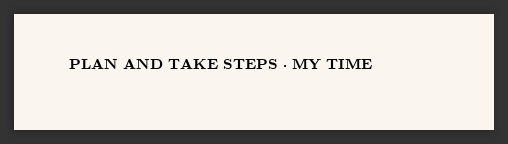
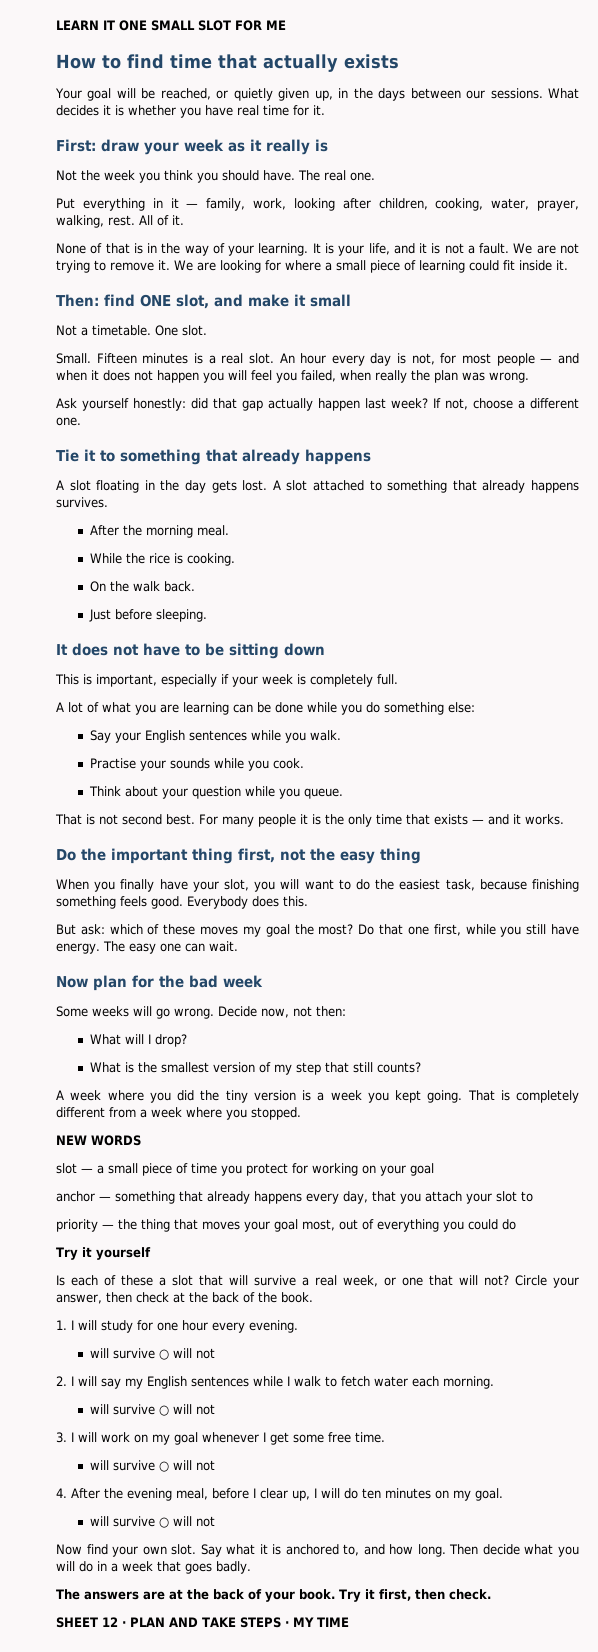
(69, 63) none -> [56,20,286,31] [56,54,399,72] [55,88,579,101] [56,105,325,118] [56,139,328,155] [56,170,375,183] [56,198,579,211] [56,215,184,228] [56,243,579,256] [56,260,568,273] [56,294,351,309] [56,325,207,336] [56,353,579,366] [56,370,529,383] [56,398,579,411] [56,417,81,426] [56,449,371,465] [56,480,580,493] [56,497,108,508] [89,525,229,538] [89,553,235,566] [89,581,195,592] [88,609,207,622] [56,643,325,659] [55,674,398,687] [56,702,475,715] [89,730,341,743] [89,758,304,771] [88,786,343,799] [55,814,564,827] [56,848,421,864] [56,879,579,892] [56,896,308,909] [56,924,579,937] [56,941,238,954] [56,975,263,991] [56,1006,346,1019] [89,1034,187,1047] [89,1062,421,1075] [56,1090,579,1103] [56,1107,301,1120] [56,1135,141,1146] [56,1163,434,1176] [56,1191,533,1204] [56,1219,516,1232] [56,1247,151,1260] [56,1275,579,1288] [56,1292,313,1304] [56,1320,298,1333] [89,1348,215,1360] [56,1376,494,1389] [89,1404,215,1416] [56,1432,385,1445] [89,1460,215,1472] [56,1488,503,1501] [89,1516,215,1528] [56,1544,579,1557] [56,1561,251,1574] [56,1589,491,1602] [56,1617,126,1628] LEARN IT ONE SMALL SLOT FOR ME // How to find time that actually exists // Your goal will be reached, or quietly given up, in the days between our sessions. What decides it is whether you have real time for it. // First: draw your week as it really is // Not the week you think you should have. The real one. // Put everything in it — family, work, looking after children, cooking, water, prayer, walking, rest. All of it. // None of that is in the way of your learning. It is your life, and it is not a fault. We are not trying to remove it. We are looking for where a small piece of learning could fit inside it. // Then: find ONE slot, and make it small // Not a timetable. One slot. // Small. Fifteen minutes is a real slot. An hour every day is not, for most people — and when it does not happen you will feel you failed, when really the plan was wrong. // Ask yourself honestly: did that gap actually happen last week? If not, choose a different one. // Tie it to something that already happens // A slot floating in the day gets lost. A slot attached to something that already happens survives. // After the morning meal. // While the rice is cooking. // On the walk back. // Just before sleeping. // It does not have to be sitting down // This is important, especially if your week is completely full. // A lot of what you are learning can be done while you do something else: // Say your English sentences while you walk. // Practise your sounds while you cook. // Think about your question while you queue. // That is not second best. For many people it is the only time that exists — and it works. // Do the important thing first, not the easy thing // When you finally have your slot, you will want to do the easiest task, because finishing something feels good. Everybody does this. // But ask: which of these moves my goal the most? Do that one first, while you still have energy. The easy one can wait. // Now plan for the bad week // Some weeks will go wrong. Decide now, not then: // What will I drop? // What is the smallest version of my step that still counts? // A week where you did the tiny version is a week you kept going. That is completely different from a week where you stopped. // NEW WORDS // slot — a small piece of time you protect for working on your goal // anchor — something that already happens every day, that you attach your slot to // priority — the thing that moves your goal most, out of everything you could do // Try it yourself // Is each of these a slot that will survive a real week, or one that will not? Circle your answer, then check at the back of the book. // 1. I will study for one hour every evening. // will survive ○ will not // 2. I will say my English sentences while I walk to fetch water each morning. // will survive ○ will not // 3. I will work on my goal whenever I get some free time. // will survive ○ will not // 4. After the evening meal, before I clear up, I will do ten minutes on my goal. // will survive ○ will not // Now find your own slot. Say what it is anchored to, and how long. Then decide what you will do in a week that goes badly. // The answers are at the back of your book. Try it first, then check. // SHEET 12 ·

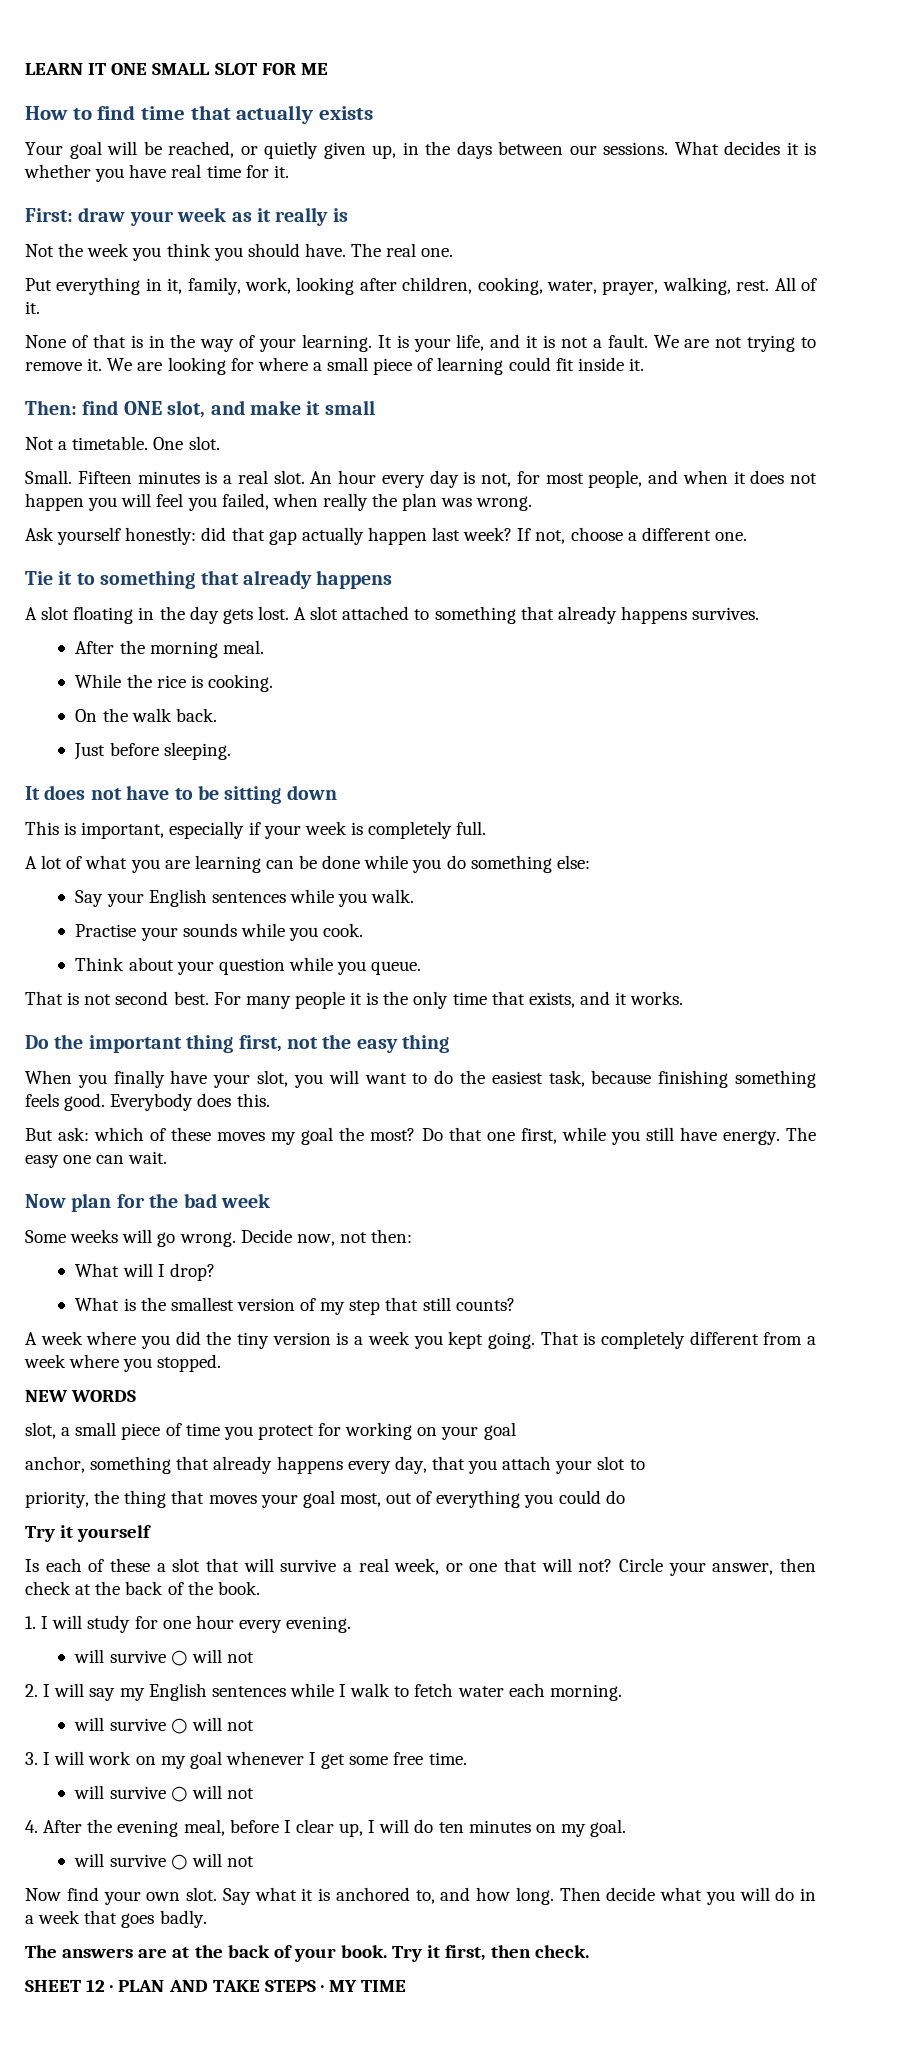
[170,198,199,208] it — -> [167,278,183,294] it,
[496,353,553,366] people — -> [588,470,643,488] people,
[434,814,484,825] exists — -> [528,992,575,1008] exists,
[56,1163,93,1174] slot — -> [25,1422,56,1439] slot,
[56,1191,111,1202] anchor — -> [25,1456,85,1473] anchor,
[56,1219,114,1232] priority — -> [25,1491,89,1508] priority,

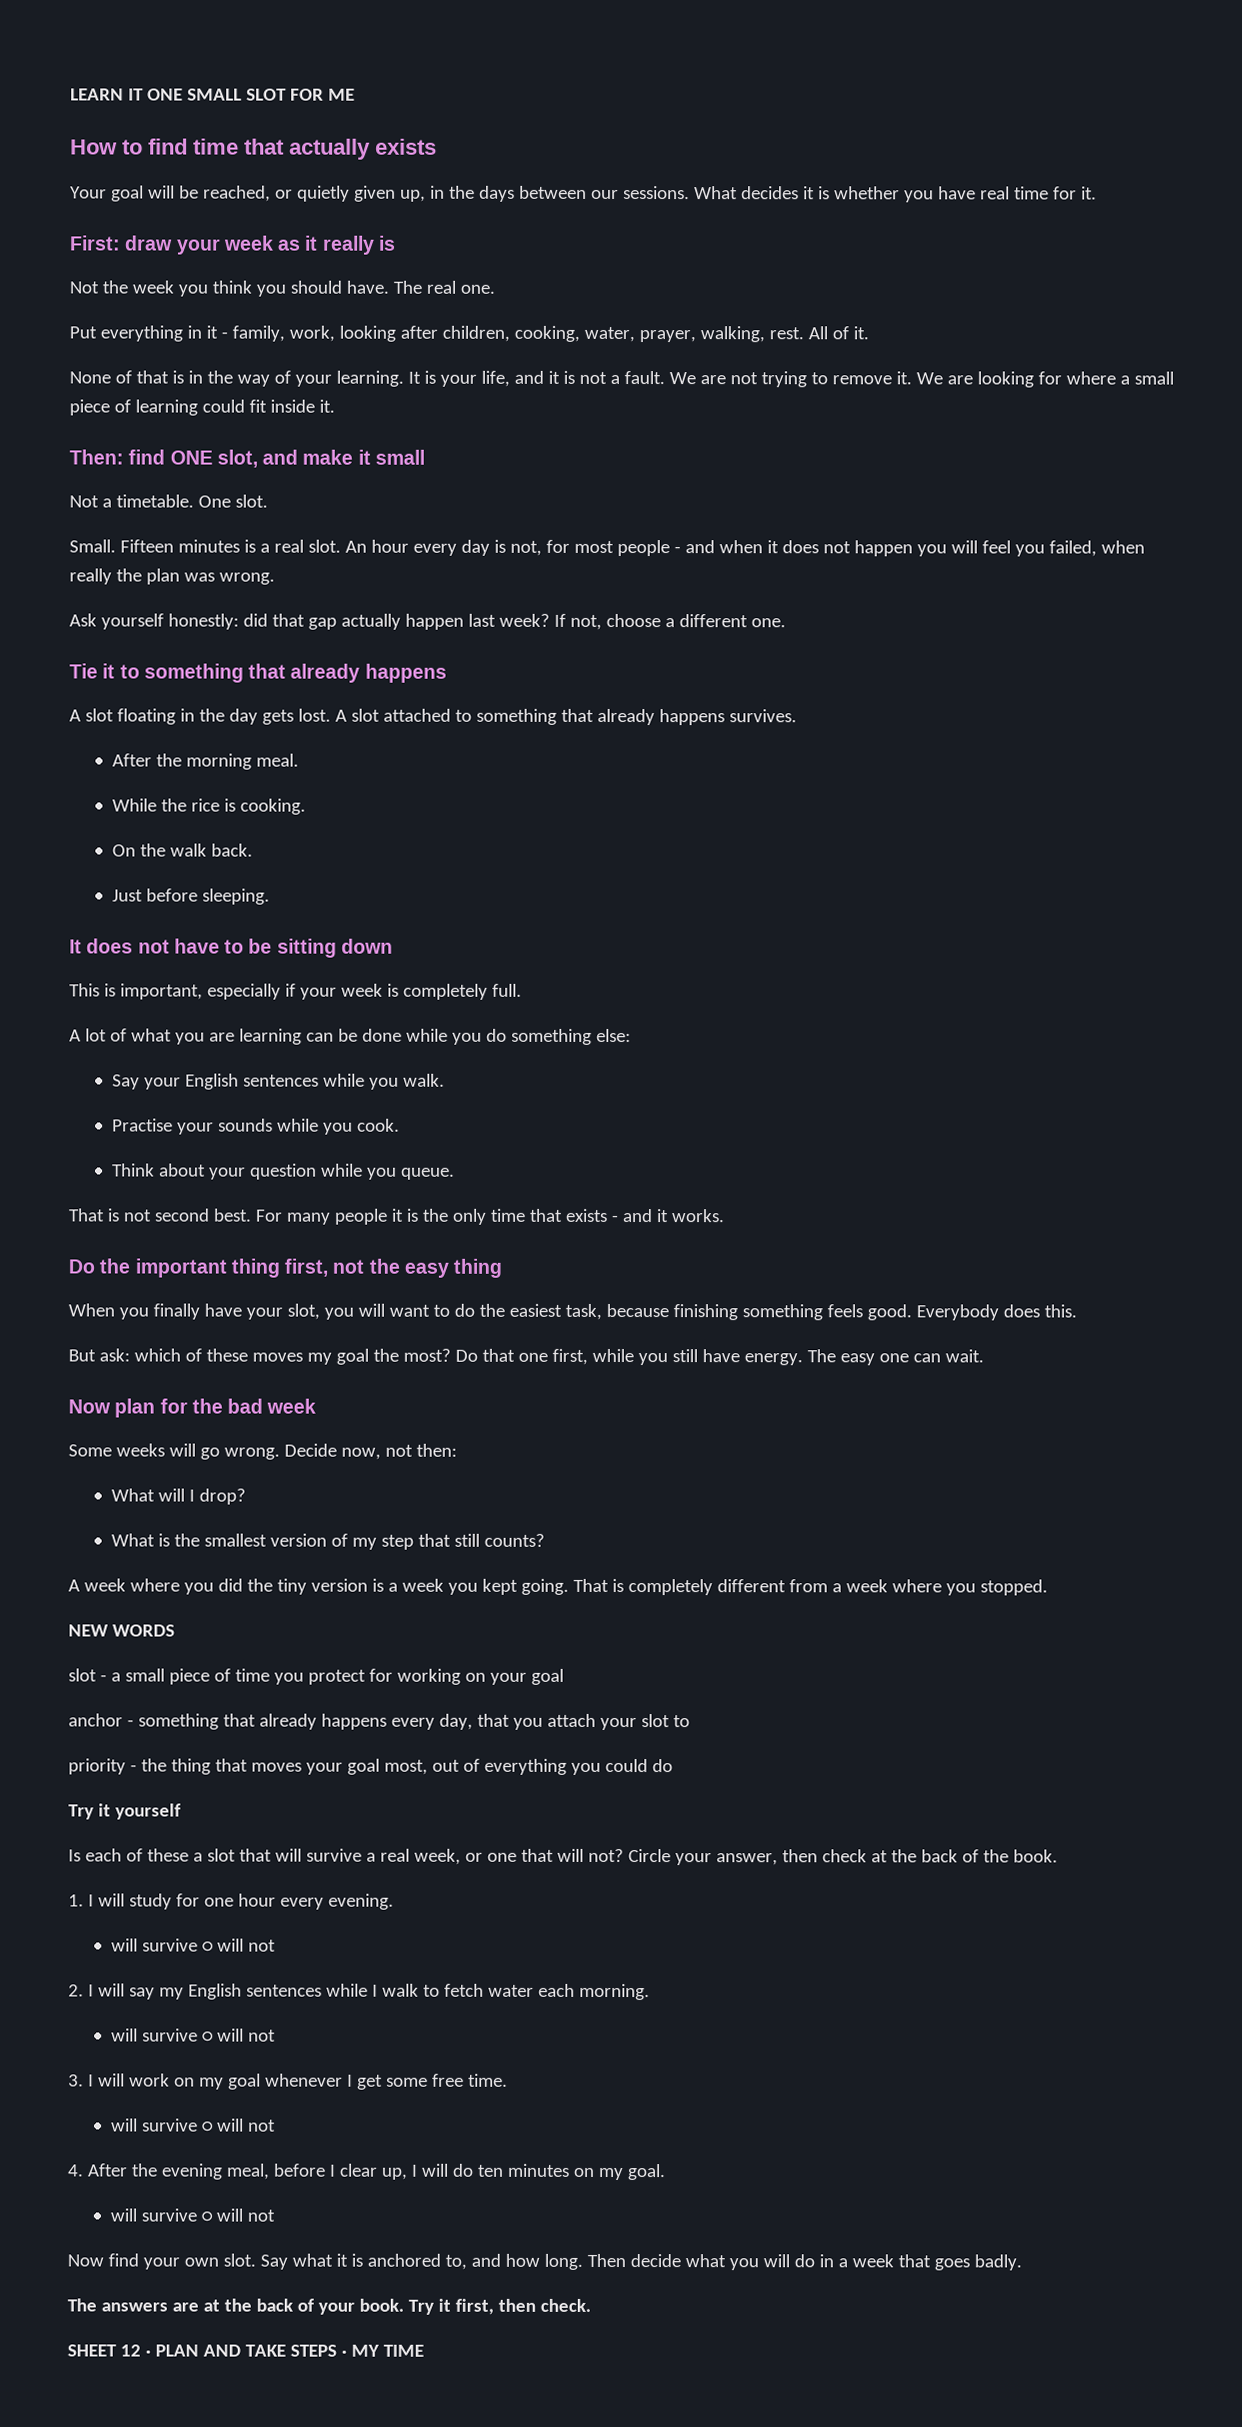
[167,278,183,294] it, -> [205,325,228,339] it -
[588,470,643,488] people, -> [616,539,681,557] people -
[528,992,575,1008] exists, -> [564,1208,618,1222] exists -
[25,1422,56,1439] slot, -> [68,1668,107,1682] slot -
[25,1456,85,1473] anchor, -> [68,1713,134,1727] anchor -
[25,1491,89,1508] priority, -> [68,1758,137,1775] priority -

